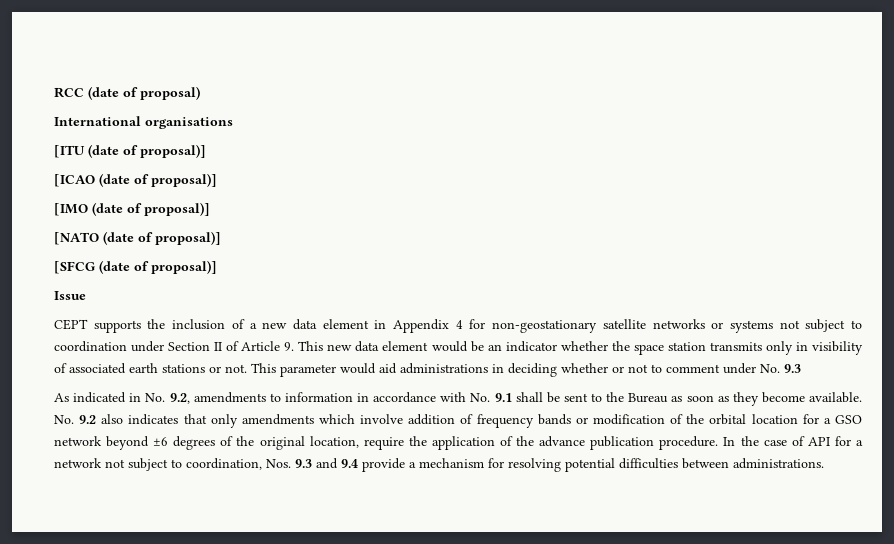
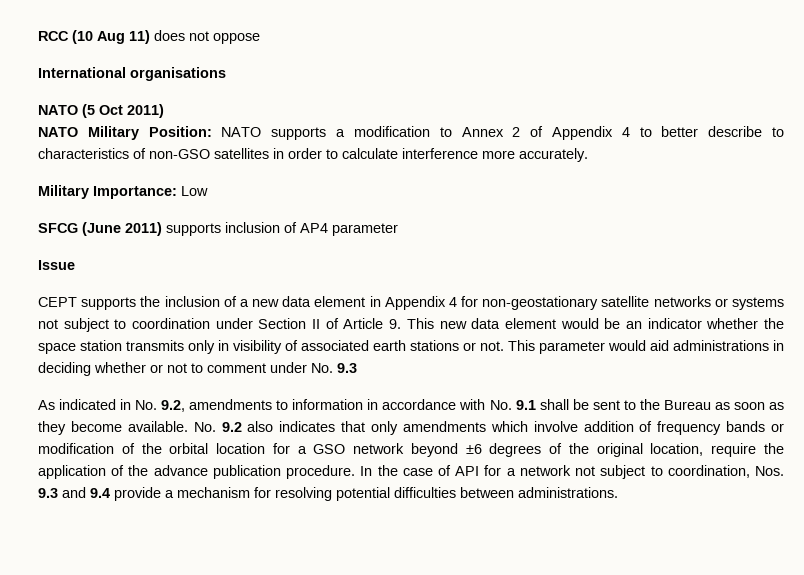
[88,86,200,100] [54,116,233,129] [54,144,206,158] [54,173,217,187] [54,202,210,216] [54,231,221,245] [54,260,217,274] (date of proposal) // International organisations // [ITU (date of proposal)] // [ICAO (date of proposal)] // [IMO (date of proposal)] // [NATO (date of proposal)] // [SFCG (date of proposal)] -> [72,30,260,44] [38,67,226,81] [38,104,164,118] [38,126,784,140] [38,148,588,162] [38,185,208,199] [38,222,398,236] (10 Aug 11) does not oppose // International organisations // NATO (5 Oct 2011) // NATO Military Position: NATO supports a modification to Annex 2 of Appendix 4 to better describe to characteristics of non-GSO satellites in order to calculate interference more accurately. // Military Importance: Low // SFCG (June 2011) supports inclusion of AP4 parameter

